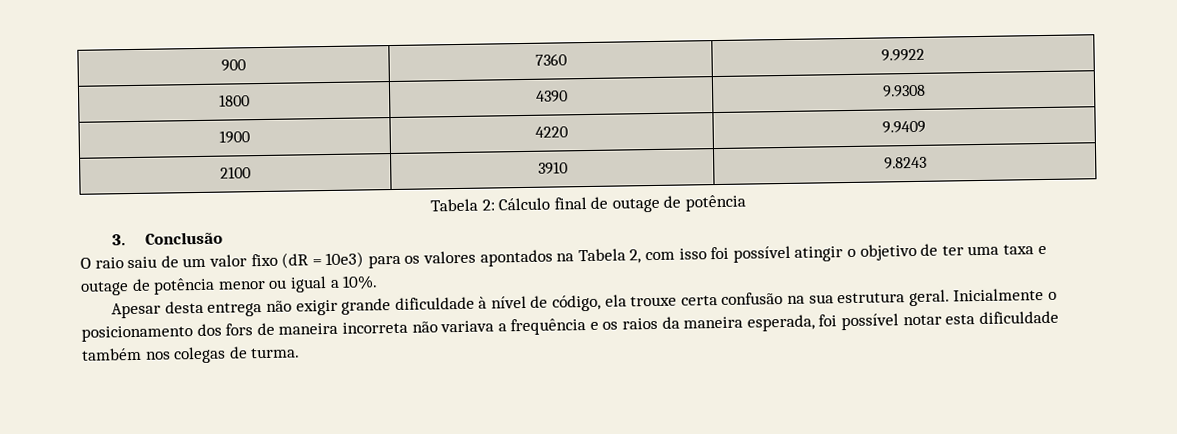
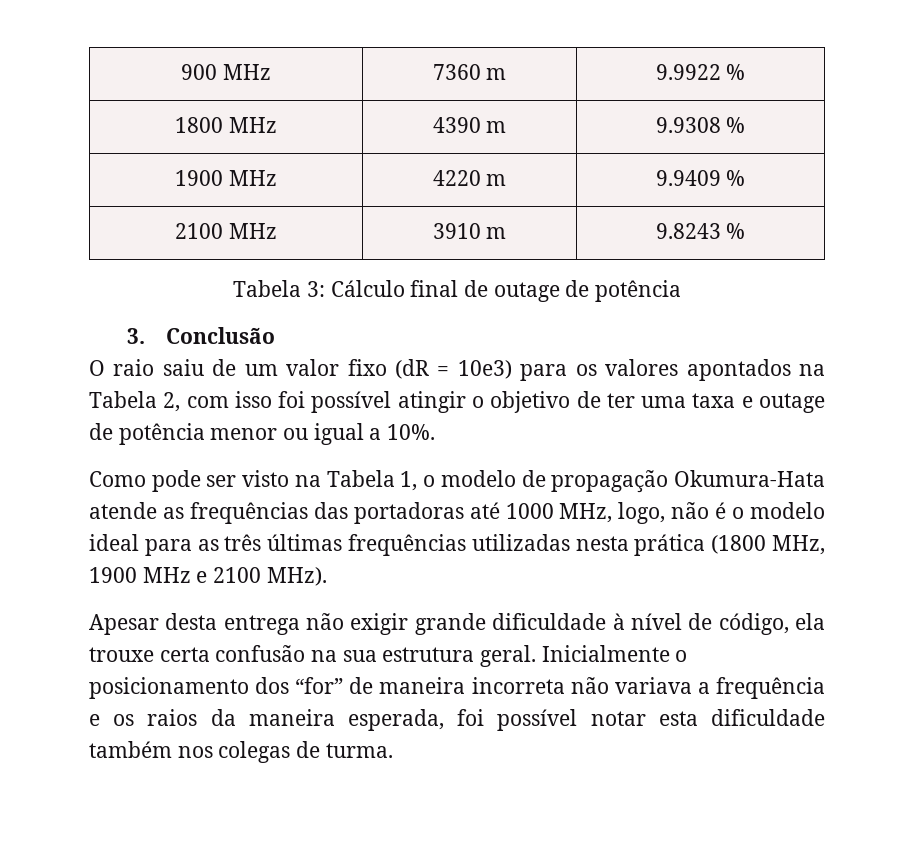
(246, 65) none -> [222,64,271,80] MHz
(567, 59) none -> [486,68,507,80] m
(925, 55) none -> [726,64,746,80] %
(250, 100) none -> [228,117,277,133] MHz
(568, 96) none -> [486,121,507,133] m
[219,130,250,144] // 1900 -> [726,117,746,133] [175,170,277,186] % // 1900 MHz
(568, 132) none -> [486,174,507,186] m
[220,166,251,179] // 2100 -> [726,170,746,186] [175,223,277,239] % // 2100 MHz
(568, 168) none -> [486,227,507,239] m
[429,198,495,212] // Tabela 2: -> [726,223,746,239] [233,280,325,297] % // Tabela 3:
(379, 282) none -> [89,470,826,493] [89,502,825,524] [89,534,825,556] [89,567,327,586] // Como pode ser visto na Tabela 1, o modelo de propagação Okumura-Hata atende as frequências das portadoras até 1000 MHz, logo, não é o modelo ideal para as três últimas frequências utilizadas nesta prática (1800 MHz, 1900 MHz e 2100 MHz).
[225,323,254,336] fors -> [295,677,344,694] “for”

